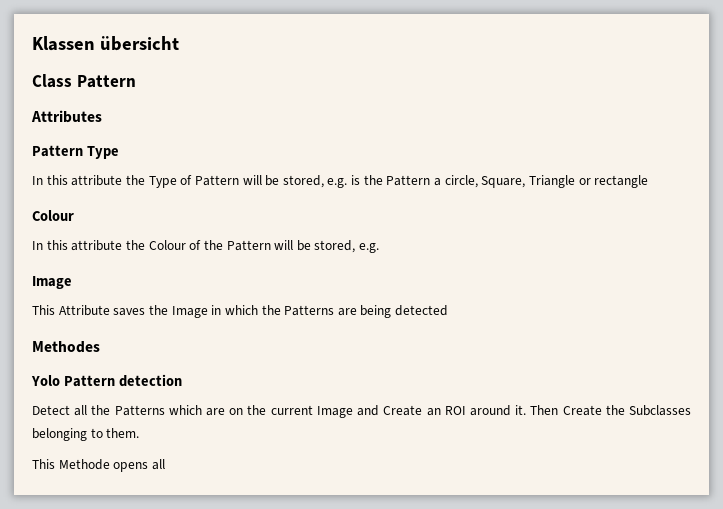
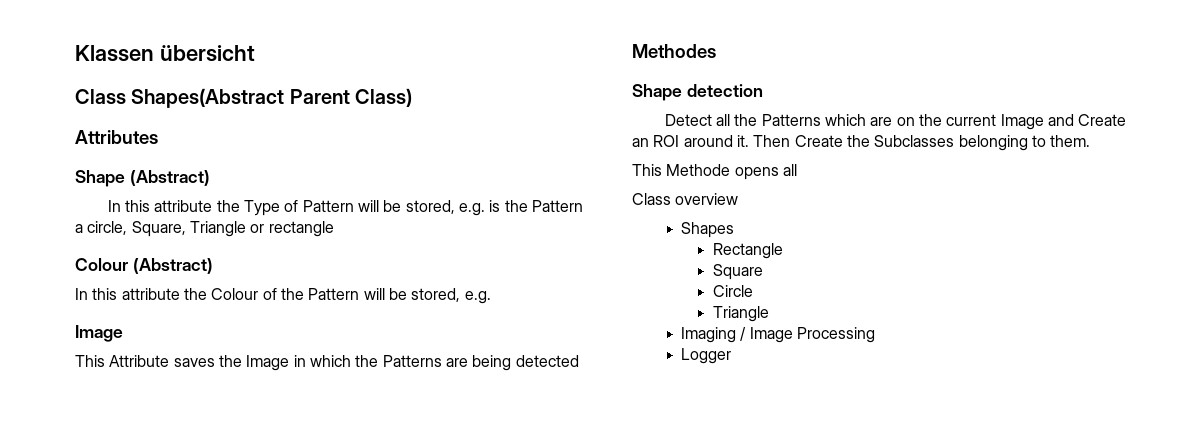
[76,75,136,88] Pattern -> [131,88,413,108] Shapes(Abstract Parent Class)
[32,145,119,159] Pattern Type -> [75,170,210,187] Shape (Abstract)
(74, 215) none -> [132,258,213,274] (Abstract)
[31,375,115,387] Yolo Pattern -> [632,84,682,101] Shape
(165, 464) none -> [632,193,739,205] [681,222,735,238] [712,243,783,259] [712,264,763,280] [712,285,753,297] [712,306,769,322] [681,327,876,343] [681,348,732,364] // Class overview // Shapes // Rectangle // Square // Circle // Triangle // Imaging / Image Processing // Logger

